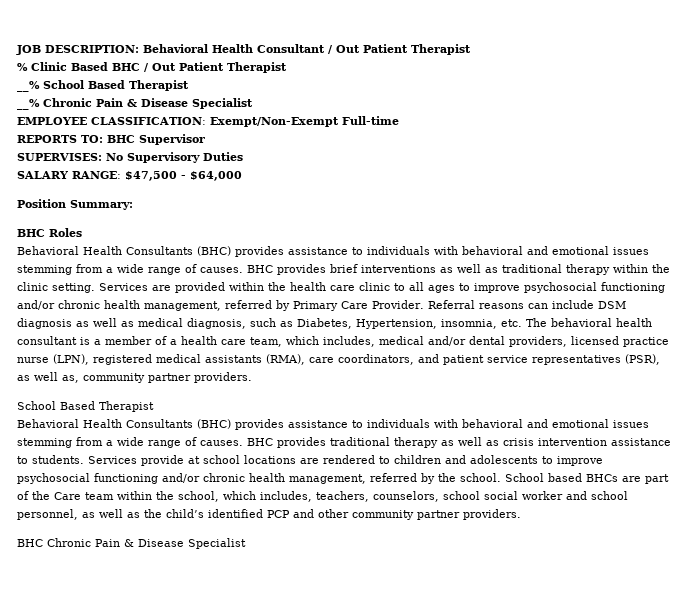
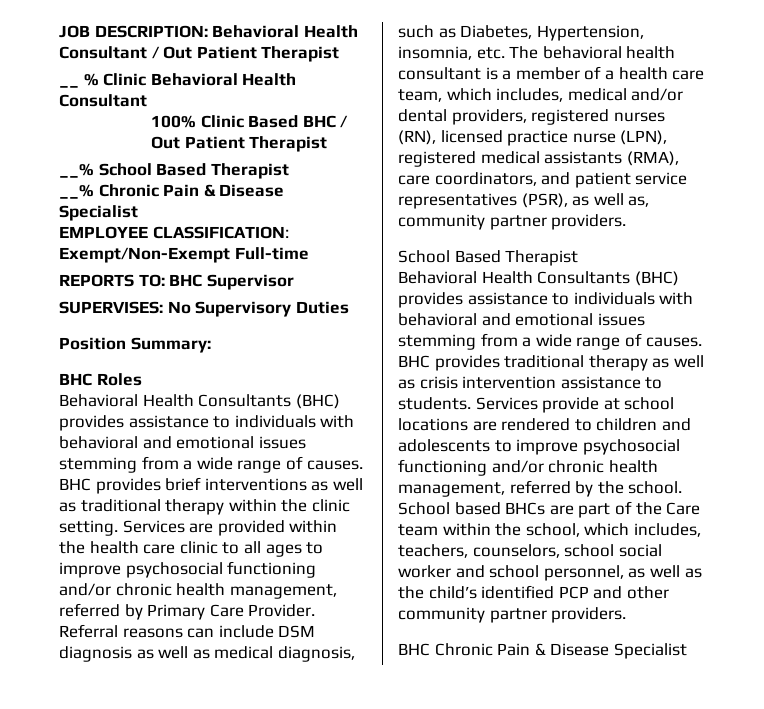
(471, 49) none -> [59,85,79,88] __
(67, 66) none -> [150,73,297,86] [59,94,147,107] [151,115,244,128] Behavioral Health Consultant // 100% Clinic
[17,171,242,181] // SALARY RANGE: $47,500 - $64,000 -> (349, 307) none
(567, 341) none -> [531,109,665,125] [398,130,436,145] registered nurses (RN),

